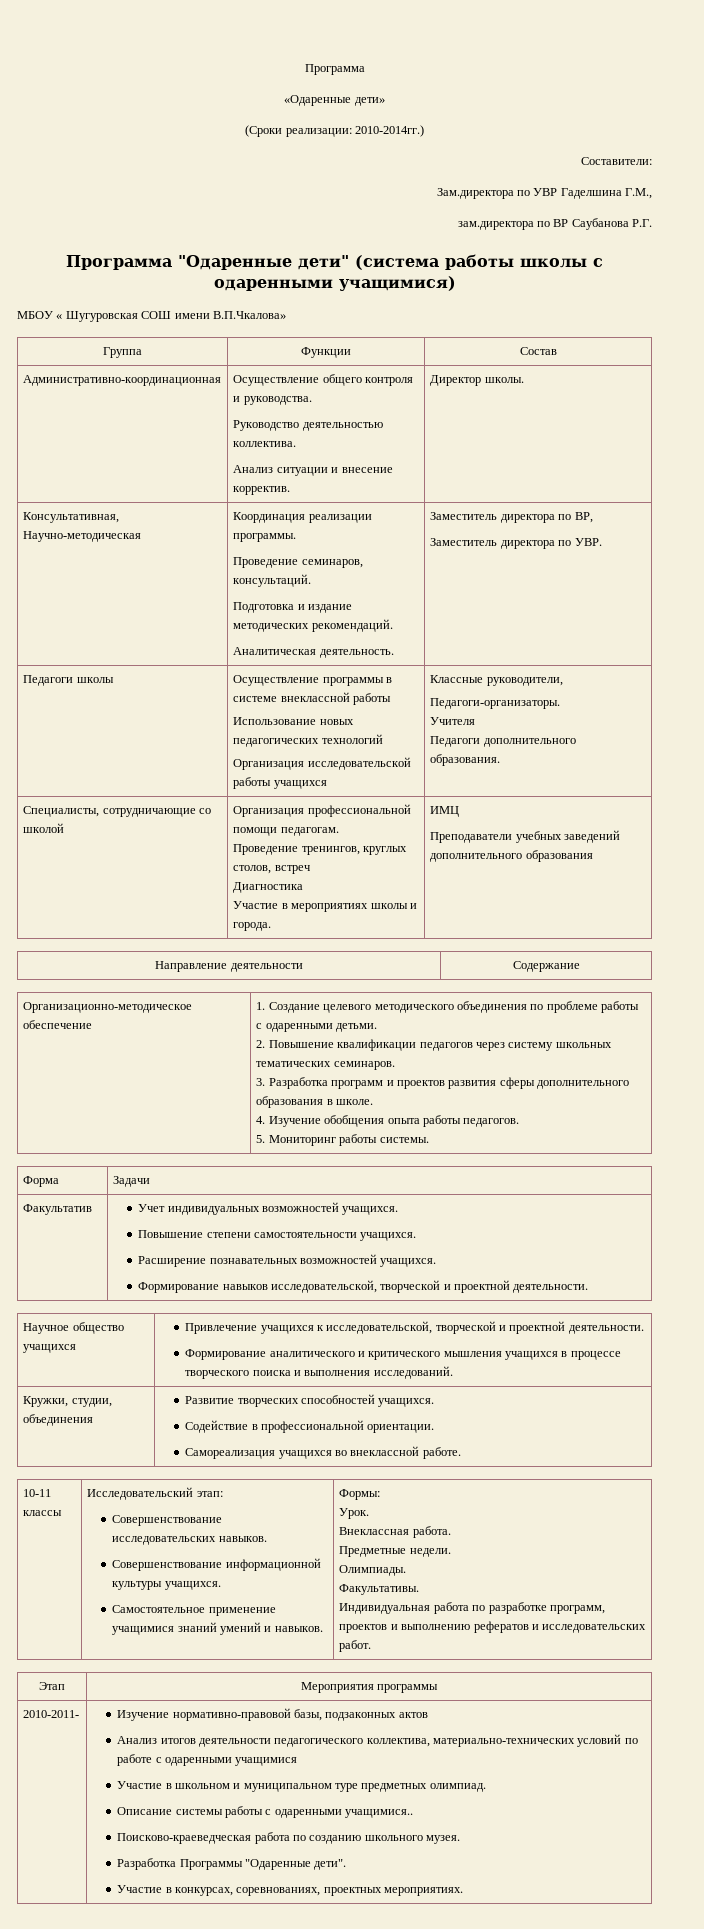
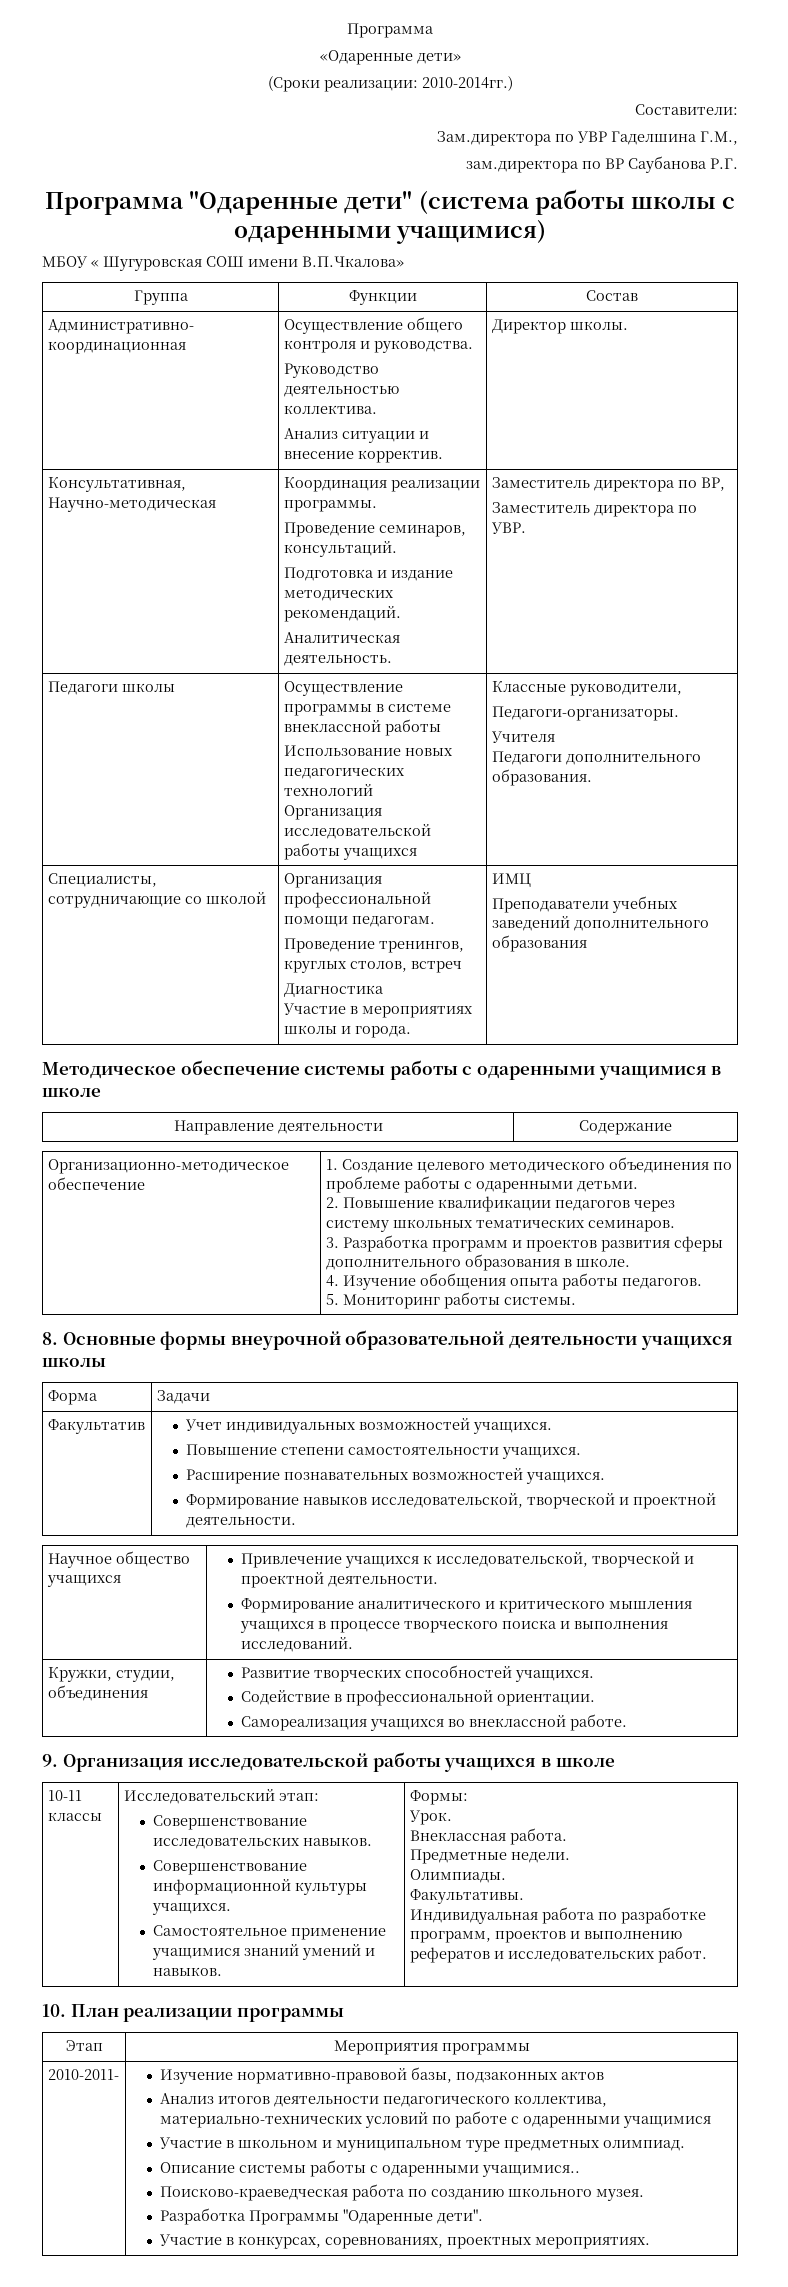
(593, 856) none -> [42,1060,722,1080] [42,1088,101,1097] // Методическое обеспечение системы работы с одаренными учащимися в школе
(429, 1140) none -> [42,1330,733,1350] [42,1358,106,1367] // 8. Основные формы внеурочной образовательной деятельности учащихся школы
(461, 1453) none -> [42,1752,615,1772] // 9. Организация исследовательской работы учащихся в школе
(372, 1646) none -> [42,2004,344,2022] // 10. План реализации программы

